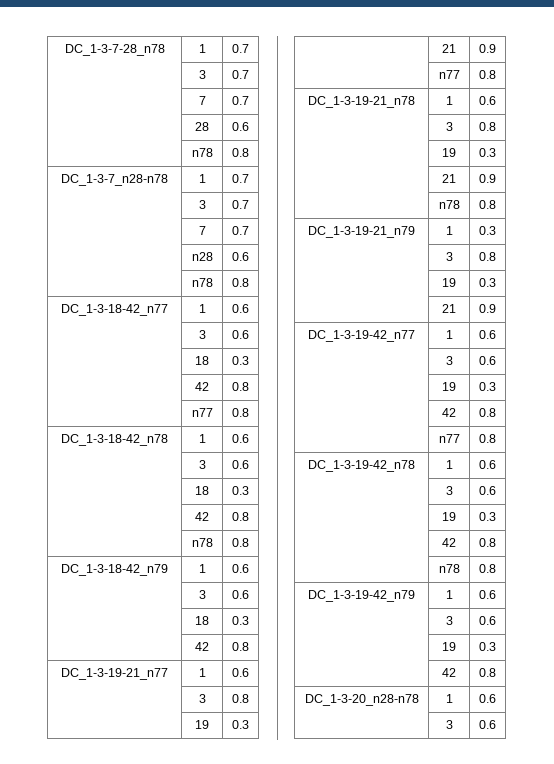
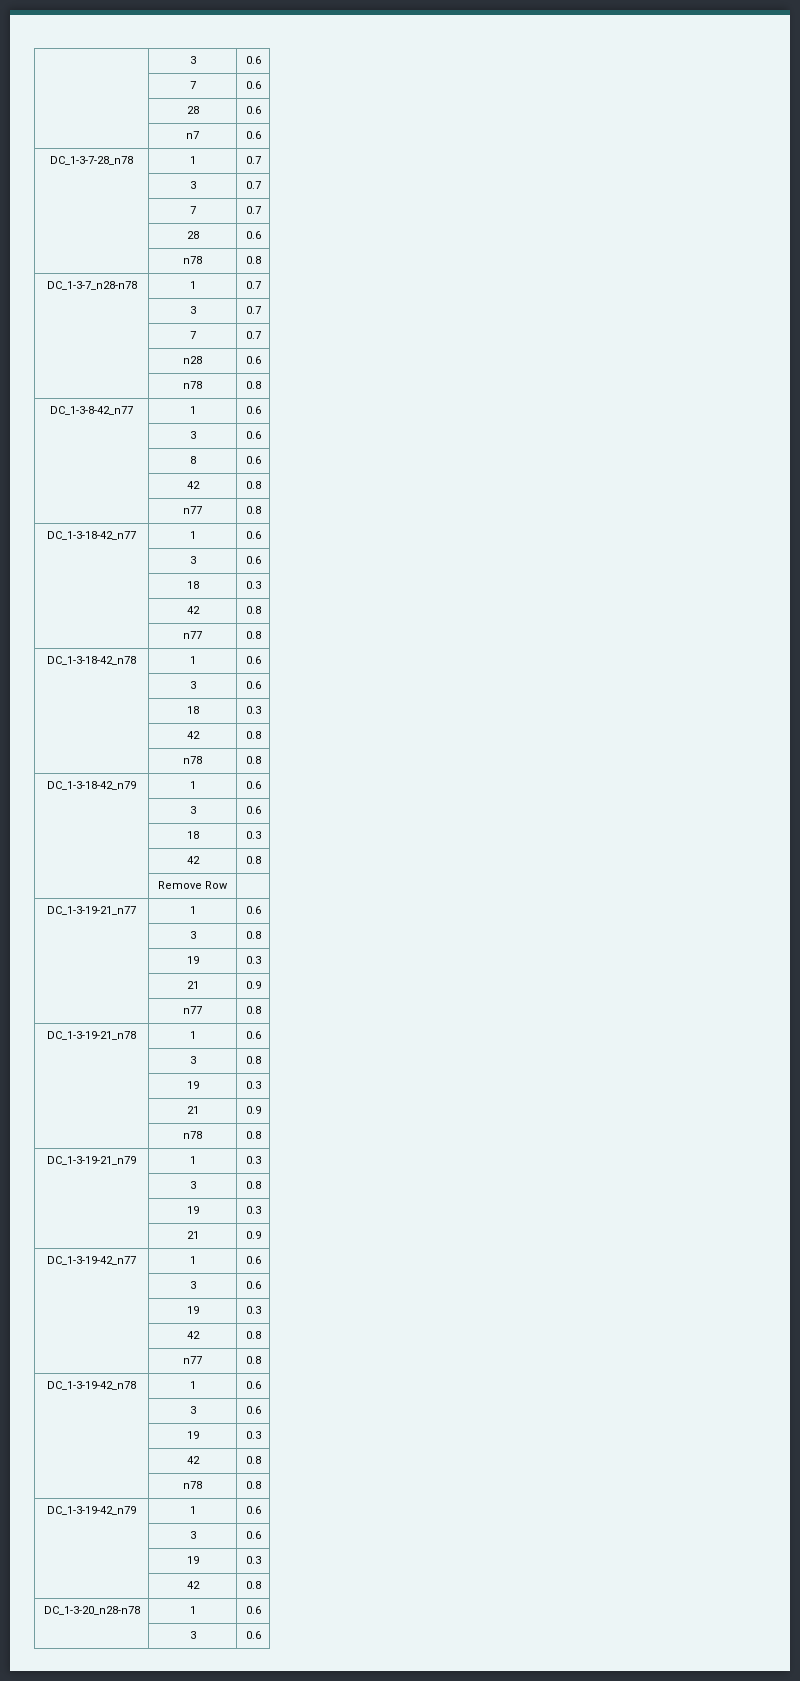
(64, 50) none -> [189,56,196,64] [245,56,261,64] [189,81,196,89] [245,81,261,89] [186,106,199,114] [245,106,261,114] [186,131,199,139] [245,131,261,139] | 3 | 0.6 // | 7 | 0.6 // | 28 | 0.6 // | n7 | 0.6 //
(249, 282) none -> [50,406,133,415] [189,406,196,414] [245,406,261,414] [189,431,196,439] [245,431,261,439] [189,456,196,464] [245,456,261,464] [186,481,200,489] [245,481,261,489] [183,506,202,514] [245,506,261,514] // DC_1-3-8-42_n77 | 1 | 0.6 // | 3 | 0.6 // | 8 | 0.6 // | 42 | 0.8 // | n77 | 0.8
(249, 646) none -> [158,881,228,889] // | Remove Row |

